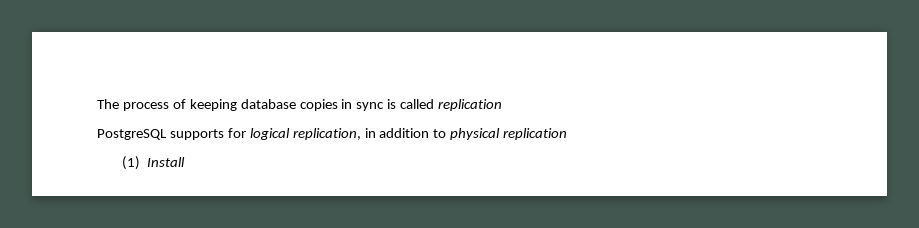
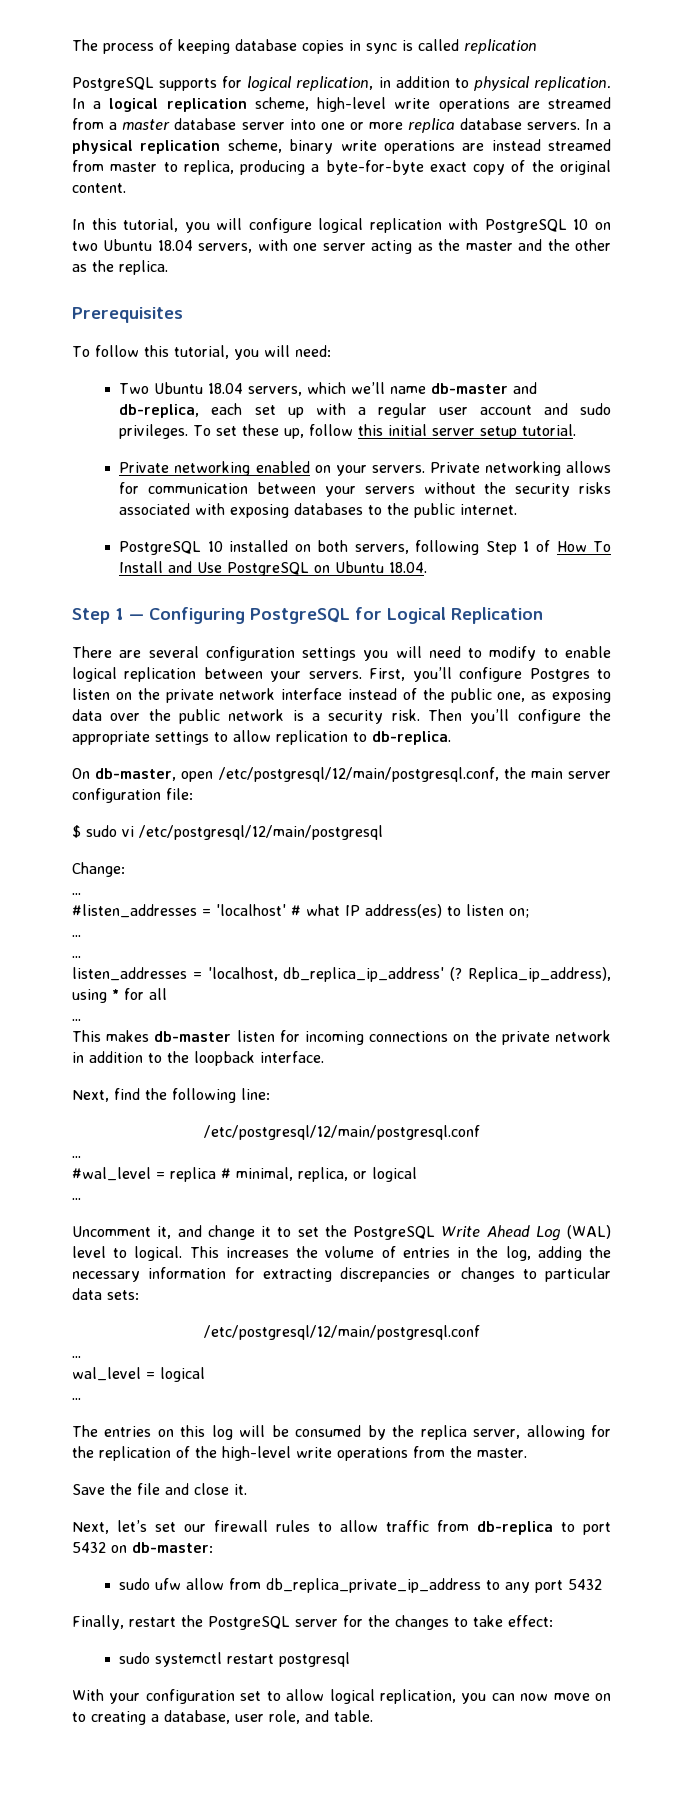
[503,128,568,140] [121,156,186,170] replication // (1) Install -> [533,76,611,91] [72,97,611,112] [72,118,611,133] [72,139,611,154] [72,160,611,175] [72,183,126,193] [72,218,611,233] [72,239,611,254] [72,260,168,275] [72,307,183,323] [72,345,331,360] [119,382,538,396] [119,403,611,418] [119,424,577,439] [119,461,611,476] [119,482,611,497] [119,503,518,518] [119,540,612,555] [119,561,428,576] [72,607,543,624] [72,646,611,661] [72,667,612,682] [72,688,611,703] [72,709,611,724] [72,730,451,745] [72,767,611,782] [72,788,193,803] [72,825,383,840] [72,862,125,877] [72,893,81,895] [72,904,529,918] [72,935,81,937] [72,956,81,958] [72,967,611,982] [72,988,167,1003] [72,1019,81,1021] [72,1030,611,1045] [72,1051,324,1066] [72,1088,270,1103] [203,1125,480,1140] [72,1156,81,1158] [72,1167,417,1182] [72,1198,81,1200] [72,1225,611,1241] [72,1246,611,1261] [72,1267,611,1282] [72,1288,139,1300] [203,1325,480,1340] [72,1356,81,1358] [72,1367,205,1382] [72,1398,81,1400] [72,1425,611,1440] [72,1446,527,1461] [72,1483,247,1495] [72,1520,611,1535] [72,1542,213,1553] [119,1578,603,1593] [72,1615,553,1630] [119,1652,351,1667] [72,1689,611,1704] [72,1710,373,1725] replication. In a logical replication scheme, high-level write operations are streamed from a master database server into one or more replica database servers. In a physical replication scheme, binary write operations are instead streamed from master to replica, producing a byte-for-byte exact copy of the original content. // In this tutorial, you will configure logical replication with PostgreSQL 10 on two Ubuntu 18.04 servers, with one server acting as the master and the other as the replica. // Prerequisites // To follow this tutorial, you will need: // Two Ubuntu 18.04 servers, which we’ll name db-master and db-replica, each set up with a regular user account and sudo privileges. To set these up, follow this initial server setup tutorial. // Private networking enabled on your servers. Private networking allows for communication between your servers without the security risks associated with exposing databases to the public internet. // PostgreSQL 10 installed on both servers, following Step 1 of How To Install and Use PostgreSQL on Ubuntu 18.04. // Step 1 — Configuring PostgreSQL for Logical Replication // There are several configuration settings you will need to modify to enable logical replication between your servers. First, you’ll configure Postgres to listen on the private network interface instead of the public one, as exposing data over the public network is a security risk. Then you’ll configure the appropriate settings to allow replication to db-replica. // On db-master, open /etc/postgresql/12/main/postgresql.conf, the main server configuration file: // $ sudo vi /etc/postgresql/12/main/postgresql // Change: // ... // #listen_addresses = 'localhost' # what IP address(es) to listen on; // ... // ... // listen_addresses = 'localhost, db_replica_ip_address' (? Replica_ip_address), using * for all // ... // This makes db-master listen for incoming connections on the private network in addition to the loopback interface. // Next, find the following line: // /etc/postgresql/12/main/postgresql.conf // ... // #wal_level = replica # minimal, replica, or logical // ... // Uncomment it, and change it to set the PostgreSQL Write Ahead Log (WAL) level to logical. This increases the volume of entries in the log, adding the necessary information for extracting discrepancies or changes to particular data sets: // /etc/postgresql/12/main/postgresql.conf // ... // wal_level = logical // ... // The entries on this log will be consumed by the replica server, allowing for the replication of the high-level write operations from the master. // Save the file and close it. // Next, let’s set our firewall rules to allow traffic from db-replica to port 5432 on db-master: // sudo ufw allow from db_replica_private_ip_address to any port 5432 // Finally, restart the PostgreSQL server for the changes to take effect: // sudo systemctl restart postgresql // With your configuration set to allow logical replication, you can now move on to creating a database, user role, and table.

